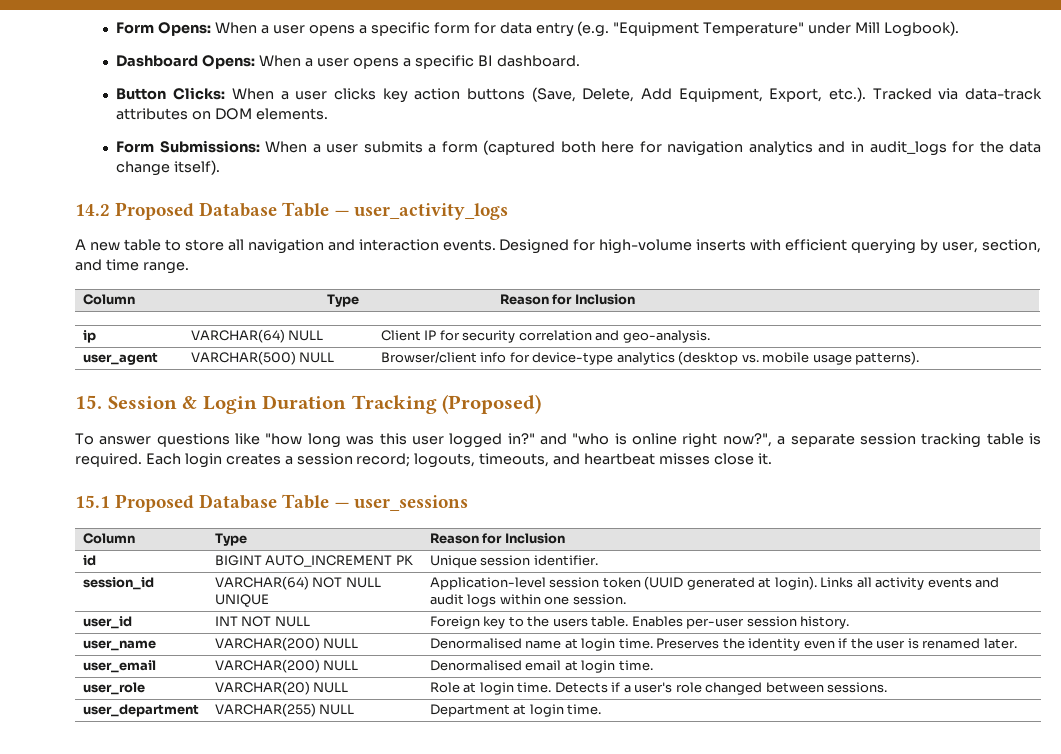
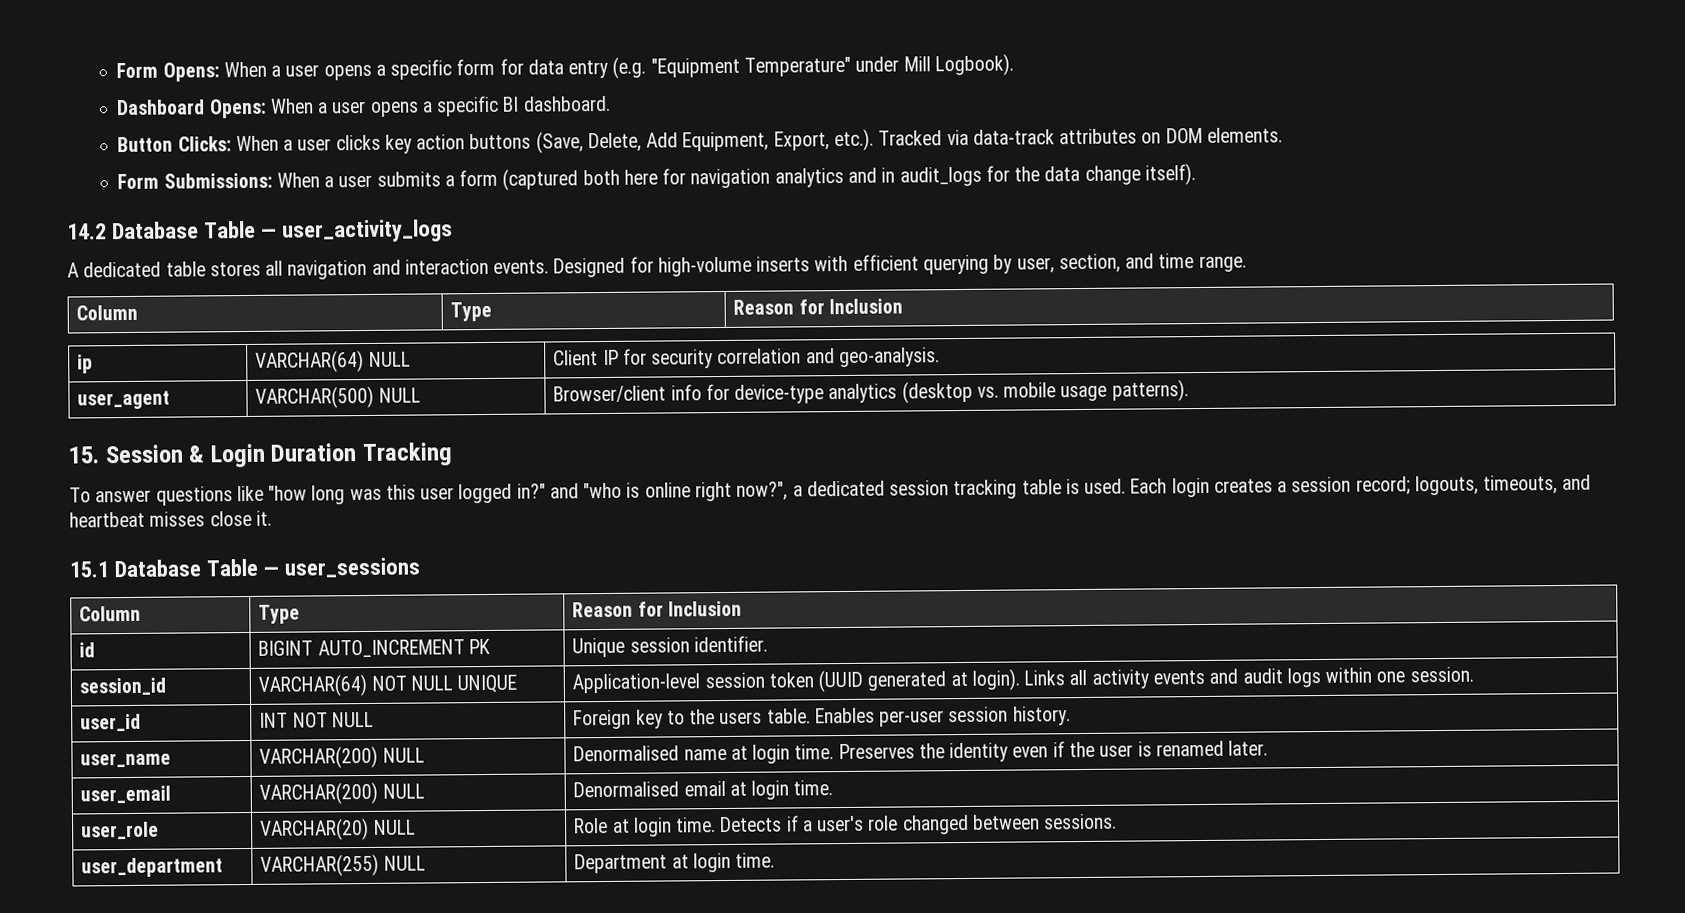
[115,202,195,220] Proposed -> (107, 231) none
[89,239,224,251] new table to store -> [83,261,261,278] dedicated table stores
[442,394,542,414] (Proposed) -> (454, 454) none
[790,433,855,447] separate -> [806,480,885,497] dedicated
[75,453,142,467] required. -> [1084,478,1127,494] used.
[115,494,195,512] Proposed -> (109, 569) none

